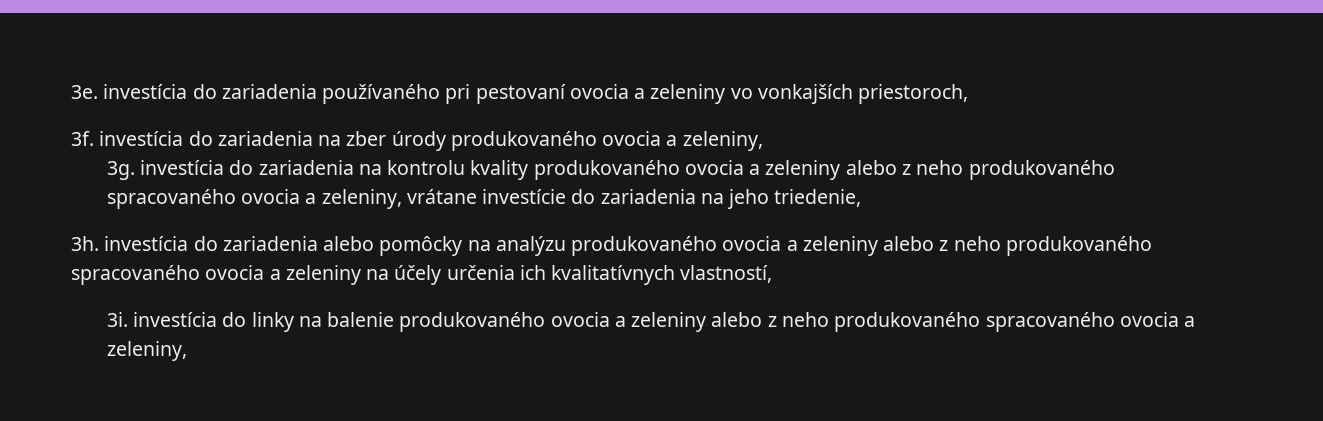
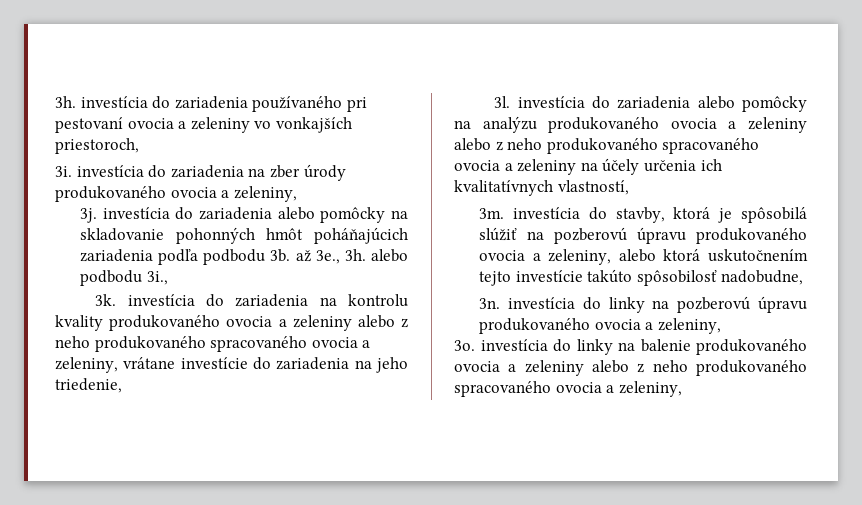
[71,85,98,99] 3e. -> [55,96,76,108] 3h.
[71,131,94,146] 3f. -> [55,166,72,177] 3i.
[106,161,135,180] 3g. -> [80,207,409,223] [80,227,408,244] [80,249,408,265] [80,270,168,286] [95,294,117,306] 3j. investícia do zariadenia alebo pomôcky na skladovanie pohonných hmôt poháňajúcich zariadenia podľa podbodu 3b. až 3e., 3h. alebo podbodu 3i., // 3k.
[71,236,99,251] 3h. -> [494,96,511,108] 3l.
[106,312,128,327] 3i. -> [479,207,807,223] [479,227,807,244] [479,249,808,265] [479,269,804,286] [479,296,807,313] [479,318,721,334] [454,340,475,351] 3m. investícia do stavby, ktorá je spôsobilá slúžiť na pozberovú úpravu produkovaného ovocia a zeleniny, alebo ktorá uskutočnením tejto investície takúto spôsobilosť nadobudne, // 3n. investícia do linky na pozberovú úpravu produkovaného ovocia a zeleniny, // 3o.

